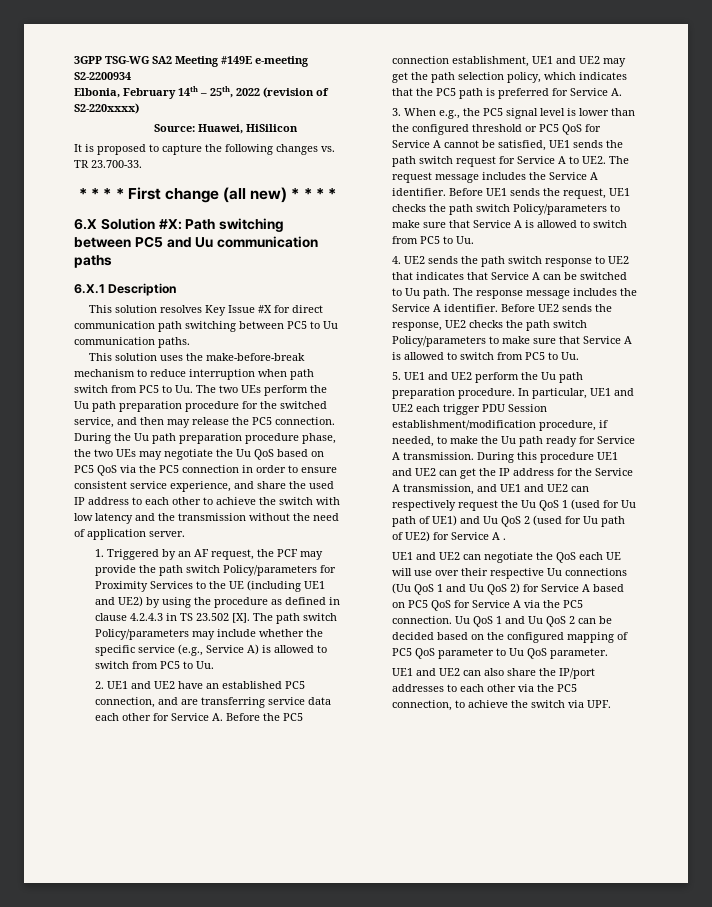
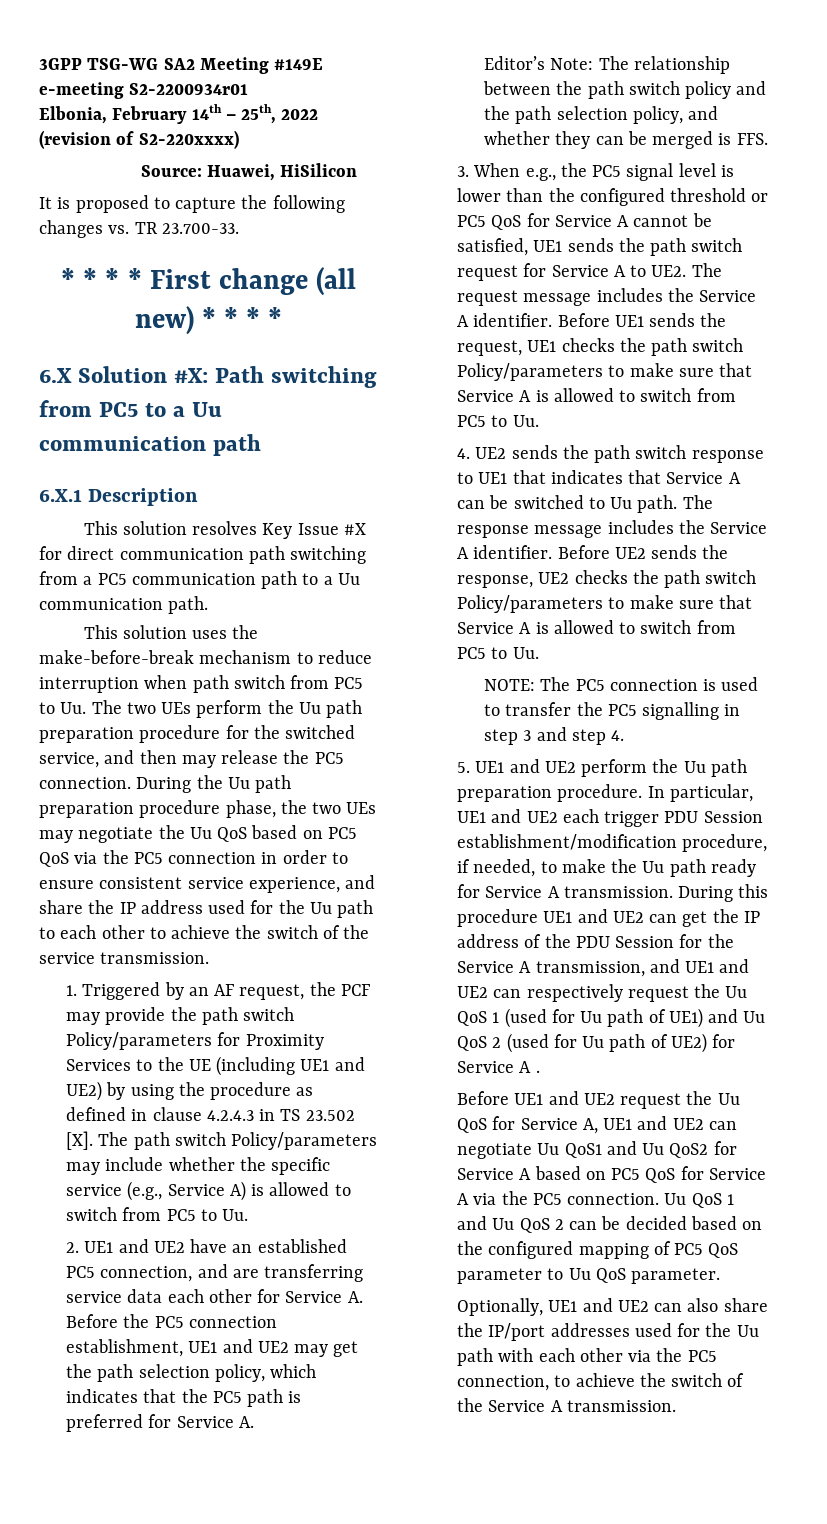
[74,72,131,80] S2-2200934 -> [129,83,249,95] S2-2200934r01
[74,236,319,248] [74,255,112,268] between PC5 and Uu communication paths -> [39,400,223,417] [39,434,262,456] from PC5 to a Uu communication path
[239,321,338,329] [74,337,190,348] between PC5 to Uu communication paths. -> [39,571,360,589] [39,596,209,614] from a PC5 communication path to a Uu communication path.
[309,481,334,489] [74,497,129,505] used IP address -> [119,900,374,918] IP address used for the Uu path
[316,497,340,505] [74,513,339,524] [74,529,185,540] with low latency and the transmission without the need of application server. -> [322,925,370,939] [39,952,210,964] of the service transmission.
(623, 92) none -> [484,56,730,74] [483,81,767,99] [484,106,719,124] [484,131,768,149] // Editor’s Note: The relationship between the path switch policy and the path selection policy, and whether they can be merged is FFS.
[608,256,630,264] UE2 -> [478,472,508,484] UE1
(580, 356) none -> [484,677,759,691] [484,702,741,720] [484,727,625,745] // NOTE: The PC5 connection is used to transfer the PC5 signalling in step 3 and step 4.
(555, 472) none -> [524,934,675,948] of the PDU Session
(507, 539) none -> [457,1091,740,1109] [457,1116,598,1134] Before UE1 and UE2 request the Uu QoS for Service A,
[536,552,622,563] [392,568,628,579] [392,583,521,595] the QoS each UE will use over their respective Uu connections (Uu QoS 1 and Uu QoS 2) -> [537,1141,709,1158] Uu QoS1 and Uu QoS2
(609, 653) none -> [457,1298,544,1316] Optionally,
[447,684,458,692] to -> [634,1323,759,1337] [457,1348,534,1366] used for the Uu path with
[568,700,612,708] via UPF. -> [727,1373,745,1387] [457,1398,676,1412] of the Service A transmission.

